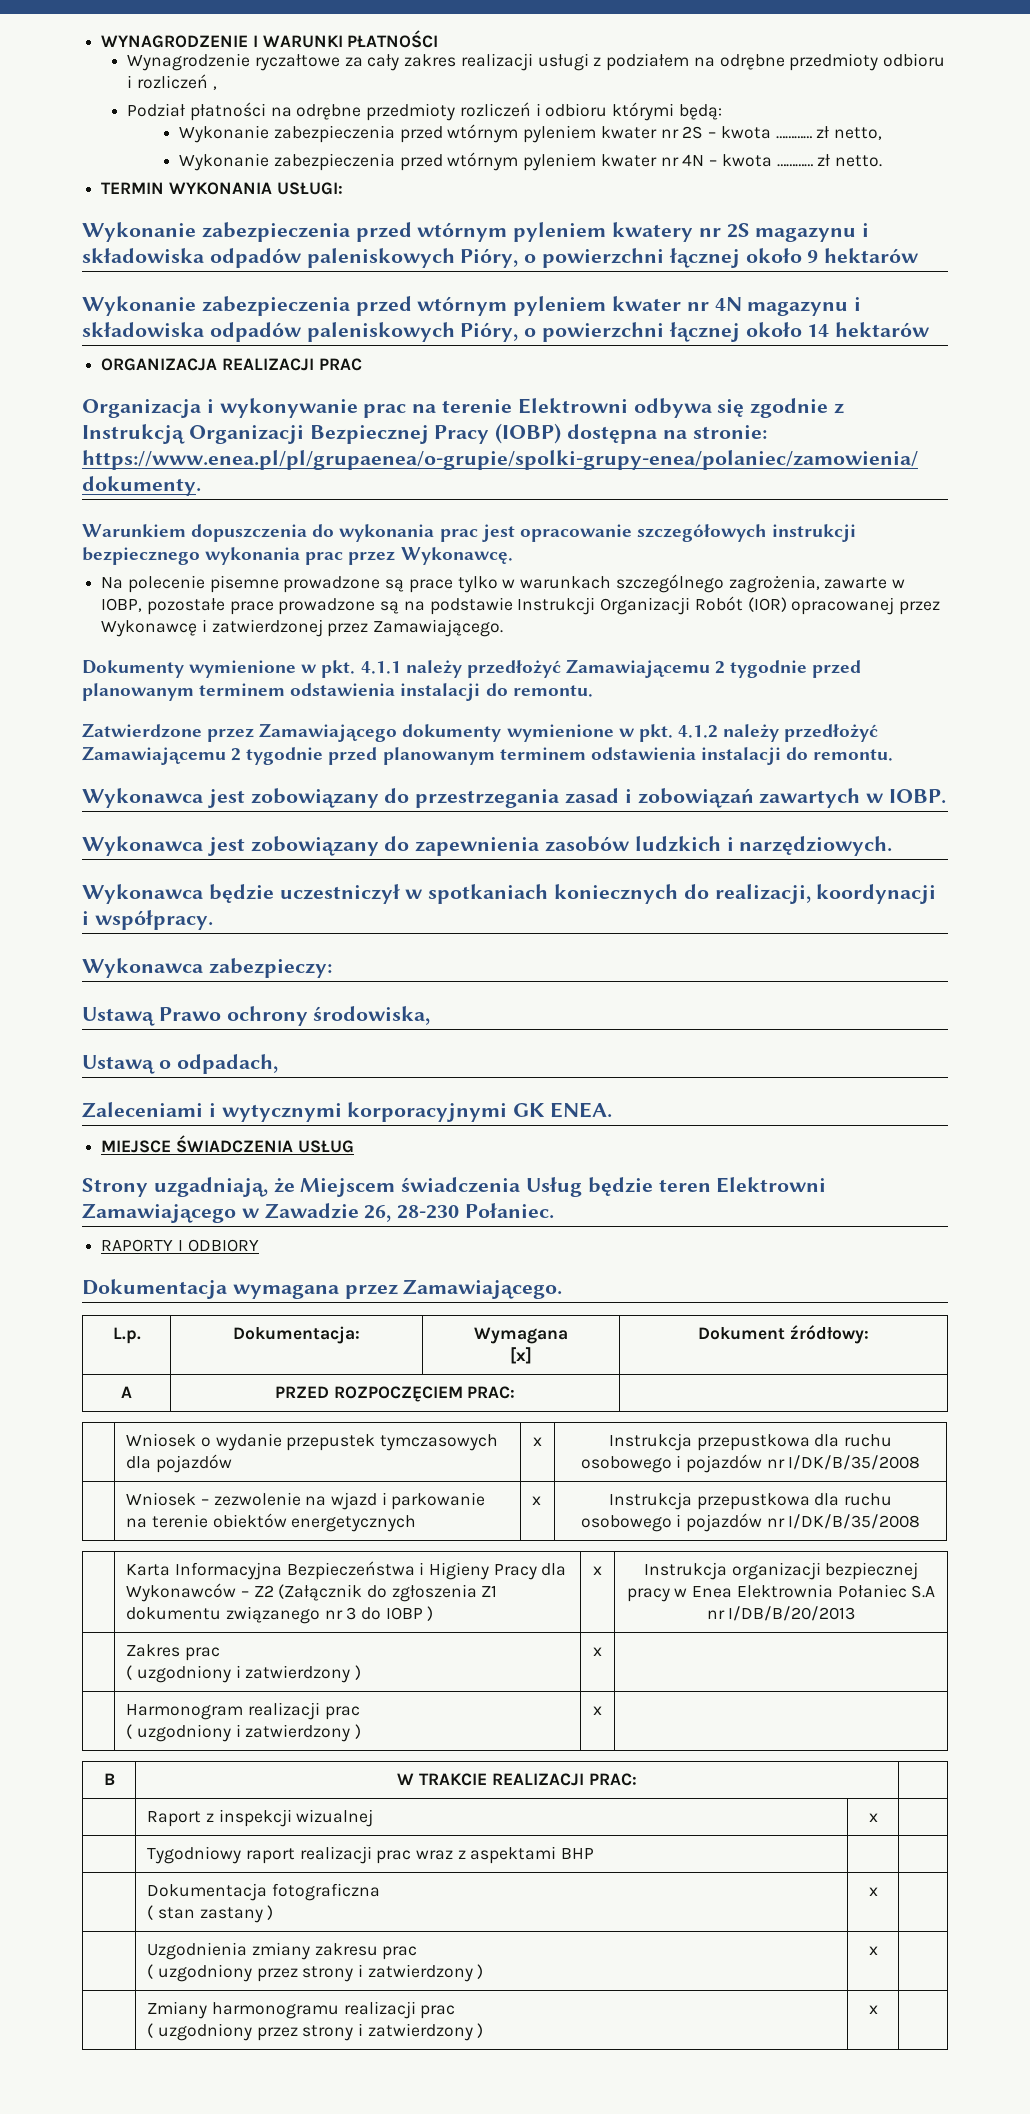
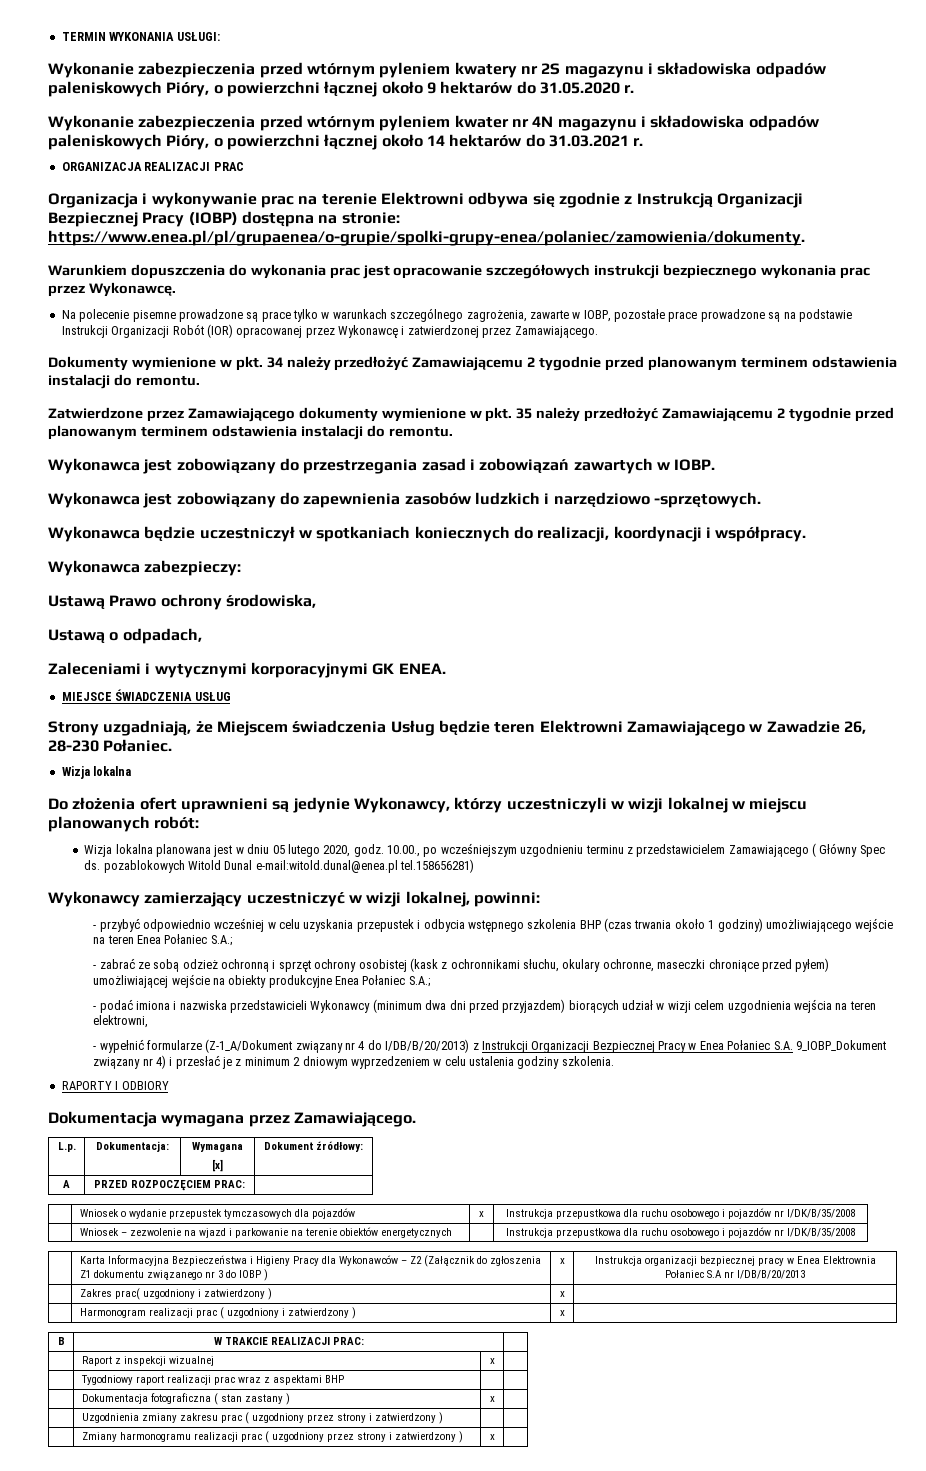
[101,30,439,48] [127,53,945,71] [127,74,217,90] [127,102,722,121] [179,124,882,143] [179,152,882,171] WYNAGRODZENIE I WARUNKI PŁATNOŚCI // Wynagrodzenie ryczałtowe za cały zakres realizacji usługi z podziałem na odrębne przedmioty odbioru i rozliczeń , // Podział płatności na odrębne przedmioty rozliczeń i odbioru którymi będą: // Wykonanie zabezpieczenia przed wtórnym pyleniem kwater nr 2S – kwota ………… zł netto, // Wykonanie zabezpieczenia przed wtórnym pyleniem kwater nr 4N – kwota ………… zł netto. // -> (61, 36) none
(920, 255) none -> [516,81,635,94] do 31.05.2020 r.
(931, 329) none -> [525,134,644,147] do 31.03.2021 r.
[360,661,401,674] 4.1.1 -> [266,357,283,368] 34
[677,725,718,738] 4.1.2 -> [516,408,533,419] 35
[739,836,893,856] narzędziowych. -> [553,492,761,508] narzędziowo -sprzętowych.
(555, 1211) none -> [61,766,132,779] [48,797,808,813] [48,816,200,832] [84,843,885,857] [84,859,475,873] [48,891,540,907] [93,918,894,932] [93,934,232,946] [93,958,830,972] [93,974,430,988] [93,999,876,1013] [93,1015,149,1028] [93,1039,886,1053] [93,1055,614,1069] // Wizja lokalna // Do złożenia ofert uprawnieni są jedynie Wykonawcy, którzy uczestniczyli w wizji lokalnej w miejscu planowanych robót: // Wizja lokalna planowana jest w dniu 05 lutego 2020, godz. 10.00., po wcześniejszym uzgodnieniu terminu z przedstawicielem Zamawiającego ( Główny Spec ds. pozablokowych Witold Dunal e-mail:witold.dunal@enea.pl tel.158656281) // Wykonawcy zamierzający uczestniczyć w wizji lokalnej, powinni: // - przybyć odpowiednio wcześniej w celu uzyskania przepustek i odbycia wstępnego szkolenia BHP (czas trwania około 1 godziny) umożliwiającego wejście na teren Enea Połaniec S.A.; // - zabrać ze sobą odzież ochronną i sprzęt ochrony osobistej (kask z ochronnikami słuchu, okulary ochronne, maseczki chroniące przed pyłem) umożliwiającej wejście na obiekty produkcyjne Enea Połaniec S.A.; // - podać imiona i nazwiska przedstawicieli Wykonawcy (minimum dwa dni przed przyjazdem) biorących udział w wizji celem uzgodnienia wejścia na teren elektrowni, // - wypełnić formularze (Z-1_A/Dokument związany nr 4 do I/DB/B/20/2013) z Instrukcji Organizacji Bezpiecznej Pracy w Enea Połaniec S.A. 9_IOBP_Dokument związany nr 4) i przesłać je z minimum 2 dniowym wyprzedzeniem w celu ustalenia godziny szkolenia.
[532,1496,542,1505] x -> (452, 1233) none
[184,1647,220,1661] [126,1665,133,1680] prac // ( -> [114,1288,140,1300] prac(
(360, 1713) // -> (217, 1313) none
(380, 1892) // -> (211, 1398) none
[147,1964,484,1982] [868,1946,878,1955] [147,2001,456,2019] [147,2023,484,2041] [868,2005,878,2014] // ( uzgodniony przez strony i zatwierdzony ) | x | // | Zmiany harmonogramu realizacji prac // ( uzgodniony przez strony i zatwierdzony ) | x | -> [244,1412,443,1424] [81,1431,463,1443] [489,1434,495,1440] ( uzgodniony przez strony i zatwierdzony ) | | // | Zmiany harmonogramu realizacji prac ( uzgodniony przez strony i zatwierdzony ) | x |

